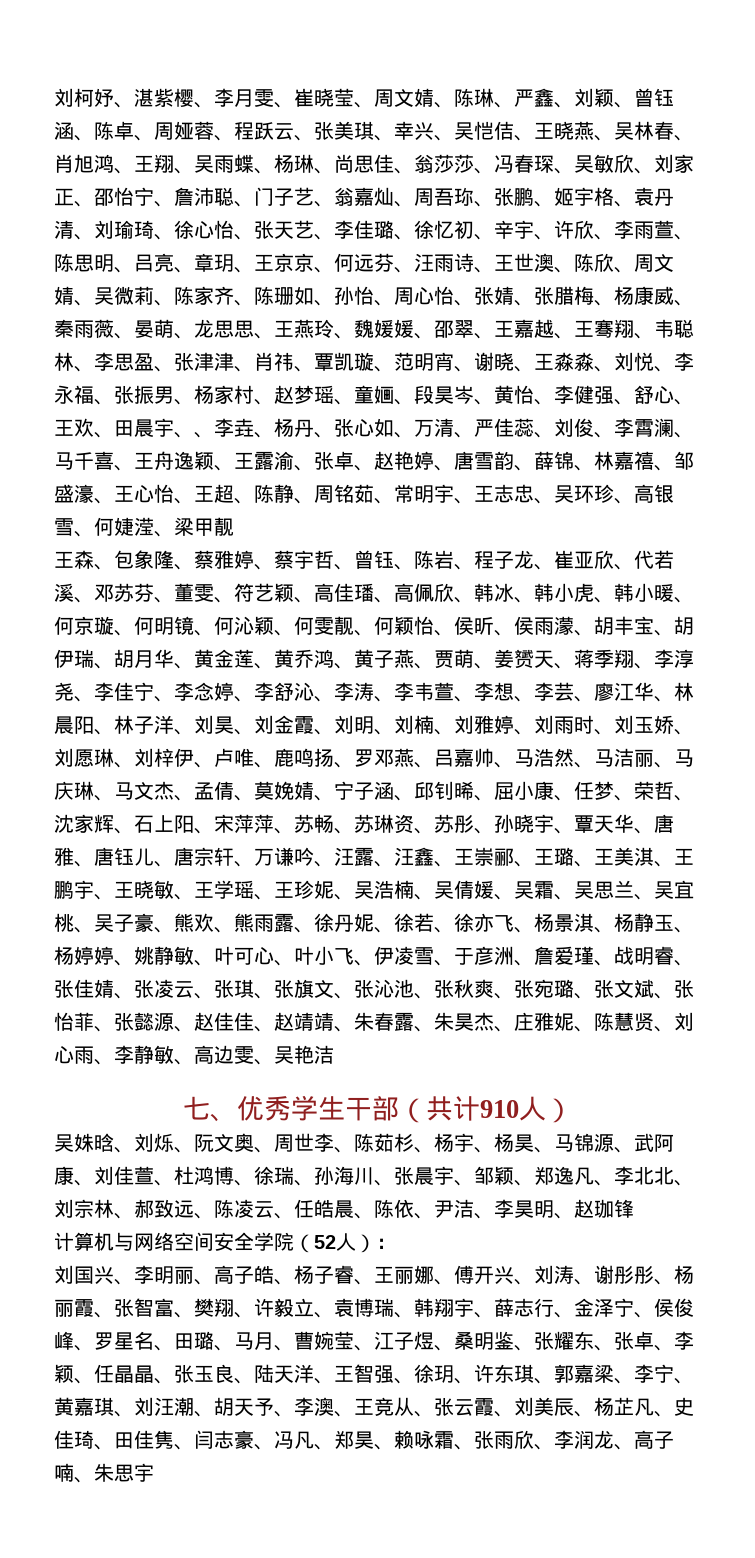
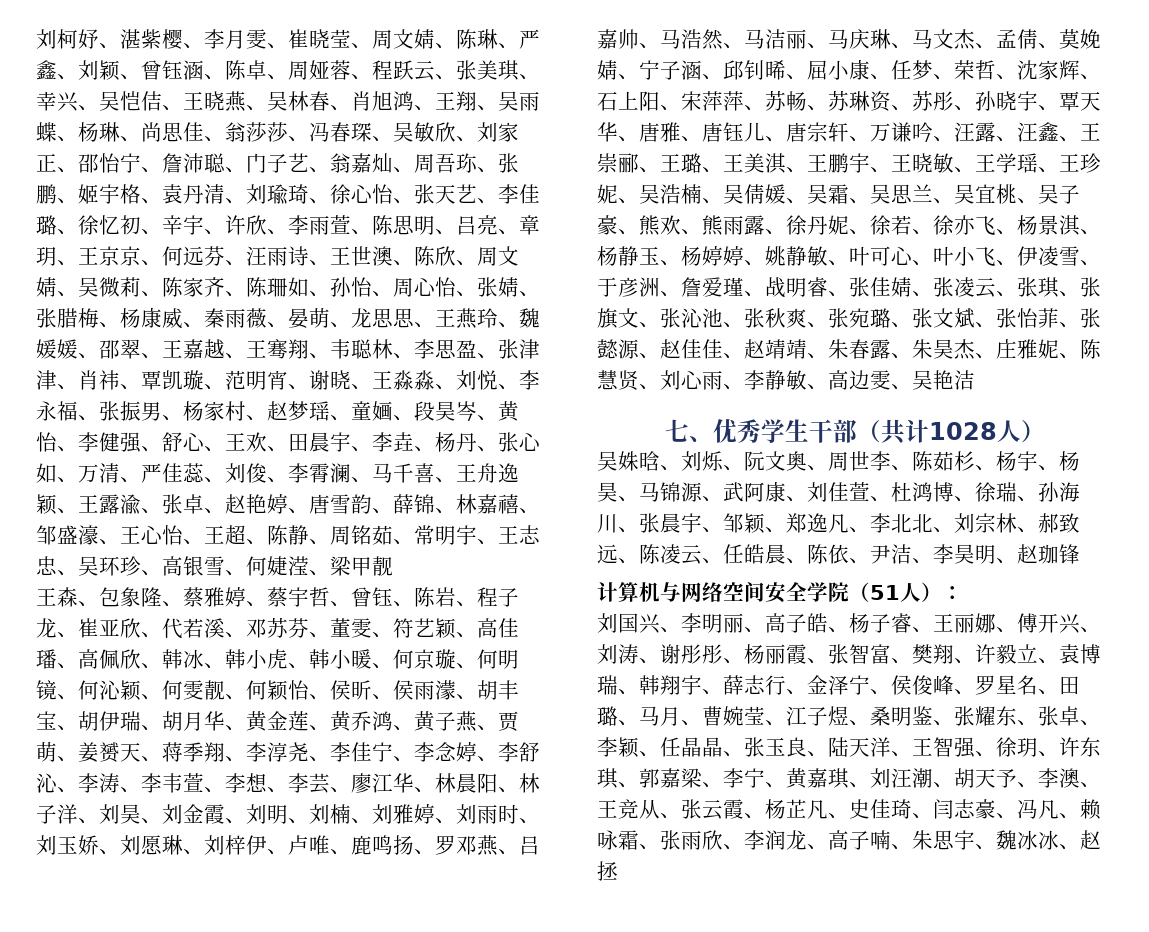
[194,432,214,438] 、 -> (372, 449) none
[479,1100,519,1118] 910 -> [929,422,997,440] 1028
[314,1235,336,1249] 52 -> [870,585,900,600] 51
[514,1397,594,1417] 刘美辰、 -> (765, 816) none
[114,1430,194,1450] 田佳隽、 -> (933, 816) none
[334,1430,394,1450] 郑昊、 -> (1080, 816) none
(154, 1472) none -> [975,830,1101,850] [597,861,618,881] 、魏冰冰、赵拯

